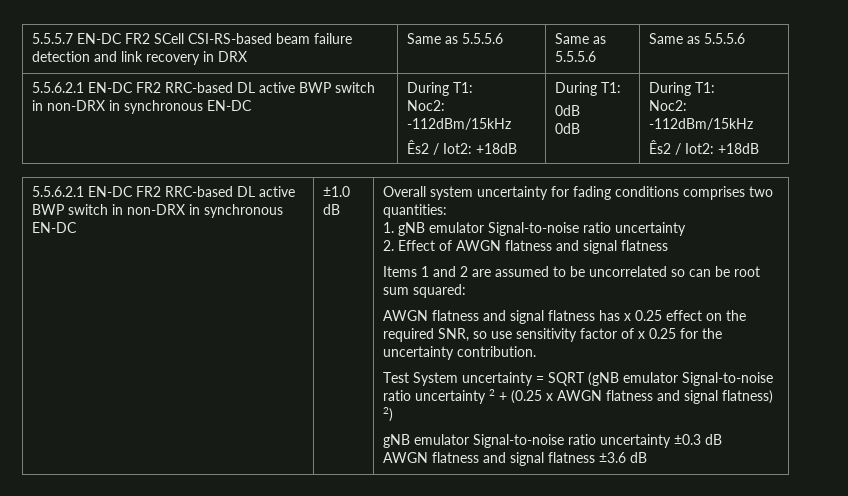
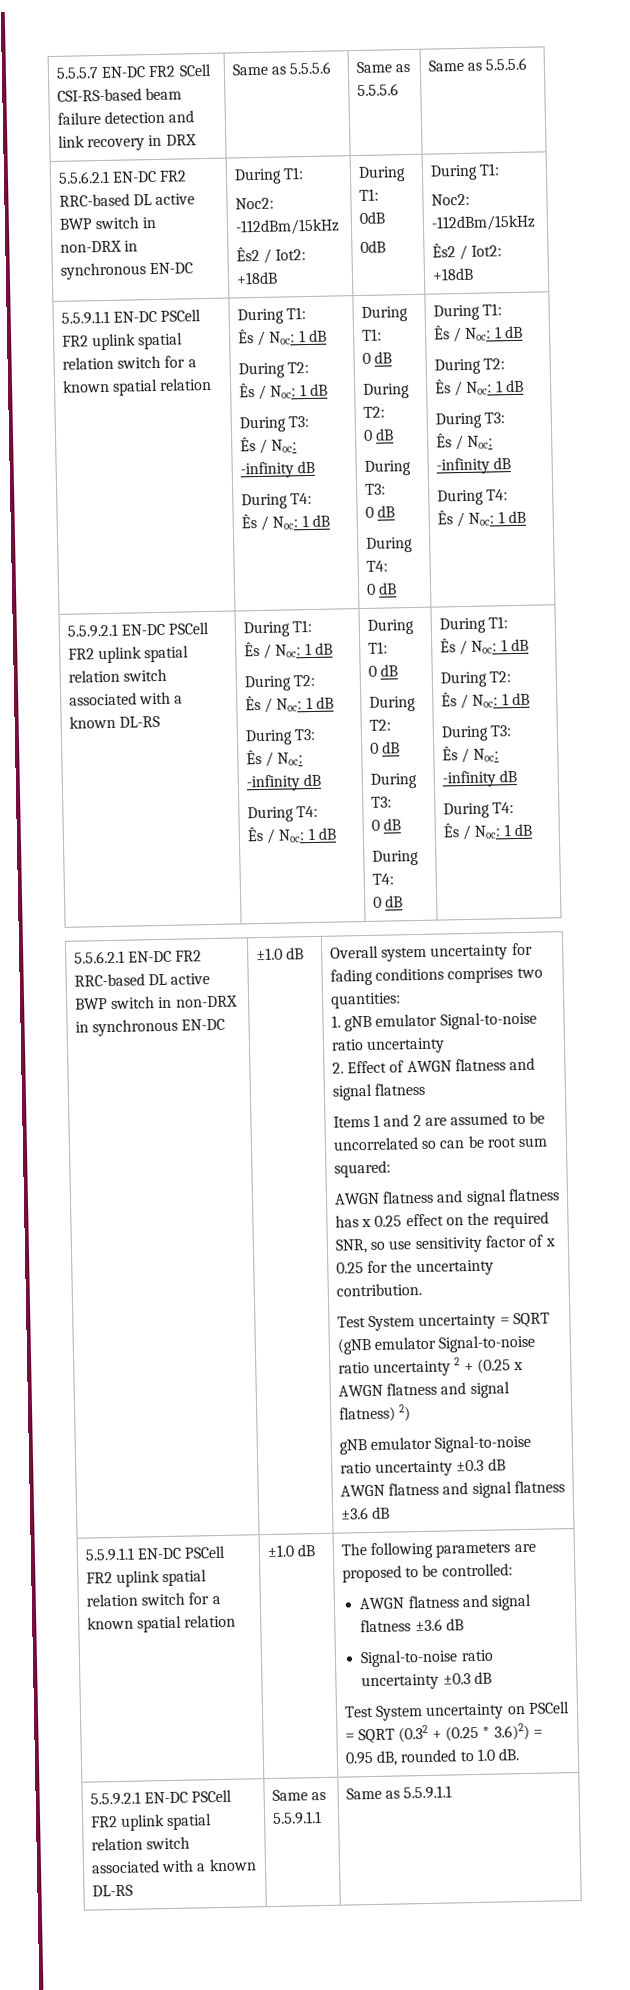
(760, 148) none -> [60,309,202,325] [61,332,184,351] [61,355,197,370] [61,377,213,396] [236,307,306,325] [236,329,327,347] [237,362,309,379] [238,383,328,401] [238,416,309,433] [239,437,298,455] [239,460,315,479] [240,492,312,510] [240,514,330,531] [360,306,408,322] [360,328,382,341] [361,351,392,364] [362,383,410,399] [362,406,385,418] [362,428,394,441] [363,460,411,476] [364,483,386,495] [364,505,395,518] [365,537,413,553] [365,560,388,572] [365,582,397,595] [432,303,502,321] [432,325,523,343] [433,358,505,375] [433,379,524,397] [434,412,505,429] [435,433,494,451] [435,457,511,475] [436,489,508,506] [436,510,526,528] [66,621,210,638] [67,645,190,664] [67,668,167,683] [68,691,184,706] [68,715,160,729] [242,619,312,638] [243,642,333,659] [243,674,315,692] [244,696,334,713] [244,728,316,746] [245,750,304,767] [245,773,321,792] [246,805,318,823] [246,826,336,844] [366,618,414,635] [367,641,388,654] [367,664,398,677] [368,695,416,712] [368,719,391,731] [369,741,400,754] [369,772,417,789] [370,796,392,808] [370,818,401,831] [371,849,419,866] [371,873,394,885] [372,895,403,908] [438,616,508,634] [439,638,529,656] [439,671,511,688] [440,692,530,710] [440,725,511,742] [441,746,500,764] [441,770,517,788] [442,802,514,819] [442,823,532,841] // 5.5.9.1.1 EN-DC PSCell FR2 uplink spatial relation switch for a known spatial relation | During T1: // Ês / Noc: 1 dB // During T2: // Ês / Noc: 1 dB // During T3: // Ês / Noc: -infinity dB // During T4: // Ês / Noc: 1 dB | During T1: // 0 dB // During T2: // 0 dB // During T3: // 0 dB // During T4: // 0 dB | During T1: // Ês / Noc: 1 dB // During T2: // Ês / Noc: 1 dB // During T3: // Ês / Noc: -infinity dB // During T4: // Ês / Noc: 1 dB // 5.5.9.2.1 EN-DC PSCell FR2 uplink spatial relation switch associated with a known DL-RS | During T1: // Ês / Noc: 1 dB // During T2: // Ês / Noc: 1 dB // During T3: // Ês / Noc: -infinity dB // During T4: // Ês / Noc: 1 dB | During T1: // 0 dB // During T2: // 0 dB // During T3: // 0 dB // During T4: // 0 dB | During T1: // Ês / Noc: 1 dB // During T2: // Ês / Noc: 1 dB // During T3: // Ês / Noc: -infinity dB // During T4: // Ês / Noc: 1 dB
(648, 457) none -> [84,1545,226,1562] [85,1569,208,1588] [85,1592,221,1607] [86,1614,237,1633] [266,1544,315,1558] [340,1541,536,1560] [341,1563,513,1583] [359,1593,533,1611] [360,1618,464,1633] [360,1649,494,1668] [361,1671,492,1691] [343,1701,570,1721] [344,1722,543,1744] [344,1748,520,1766] [89,1789,233,1806] [90,1813,213,1831] [90,1836,190,1851] [90,1858,257,1874] [91,1884,133,1897] [271,1789,326,1801] [271,1811,322,1825] [345,1785,453,1800] // 5.5.9.1.1 EN-DC PSCell FR2 uplink spatial relation switch for a known spatial relation | ±1.0 dB | The following parameters are proposed to be controlled: // AWGN flatness and signal flatness ±3.6 dB // Signal-to-noise ratio uncertainty ±0.3 dB // Test System uncertainty on PSCell = SQRT (0.32 + (0.25 * 3.6)2) = 0.95 dB, rounded to 1.0 dB. // 5.5.9.2.1 EN-DC PSCell FR2 uplink spatial relation switch associated with a known DL-RS | Same as 5.5.9.1.1 | Same as 5.5.9.1.1

